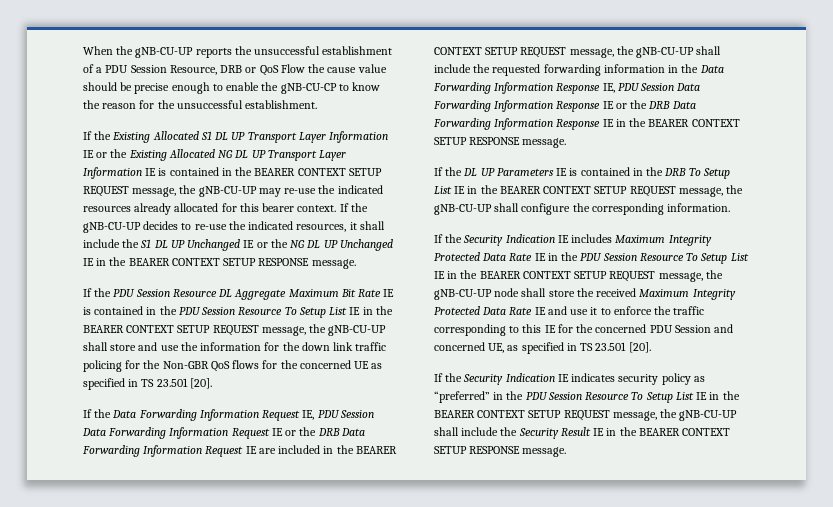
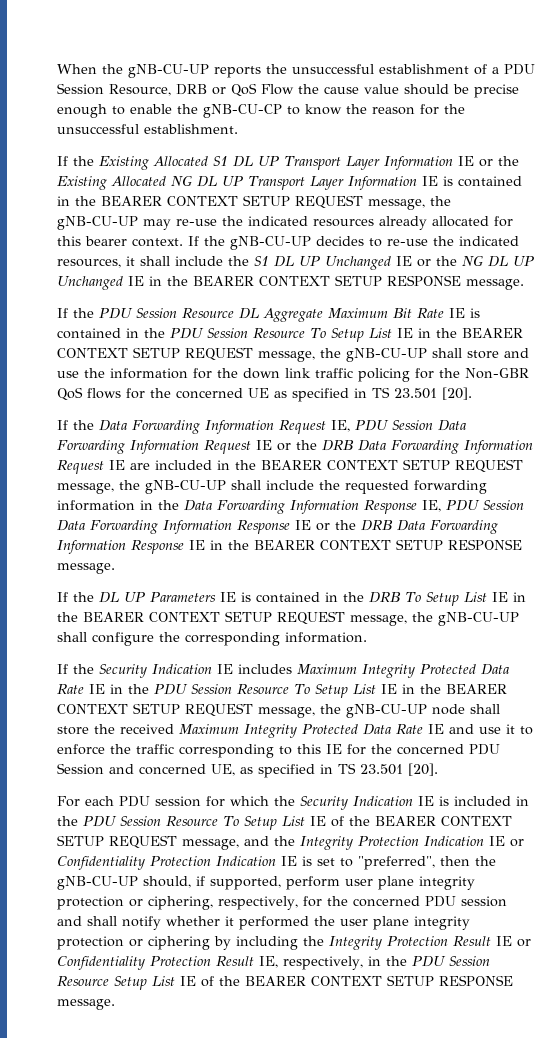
[434,373,705,385] [434,391,740,403] [434,409,738,421] [434,427,617,439] If the Security Indication IE indicates security policy as “preferred” in the PDU Session Resource To Setup List IE in the BEARER CONTEXT SETUP REQUEST message, the gNB-CU-UP shall include the Security Result IE in -> [57,796,529,810] [57,816,512,830] [57,835,524,850] [57,856,496,870] [57,876,475,890] [57,896,507,910] [57,916,470,930] [57,936,531,950] [57,956,490,970] [57,976,214,990] For each PDU session for which the Security Indication IE is included in the PDU Session Resource To Setup List IE of the BEARER CONTEXT SETUP REQUEST message, and the Integrity Protection Indication IE or Confidentiality Protection Indication IE is set to "preferred", then the gNB-CU-UP should, if supported, perform user plane integrity protection or ciphering, respectively, for the concerned PDU session and shall notify whether it performed the user plane integrity protection or ciphering by including the Integrity Protection Result IE or Confidentiality Protection Result IE, respectively, in the PDU Session Resource Setup List IE of

